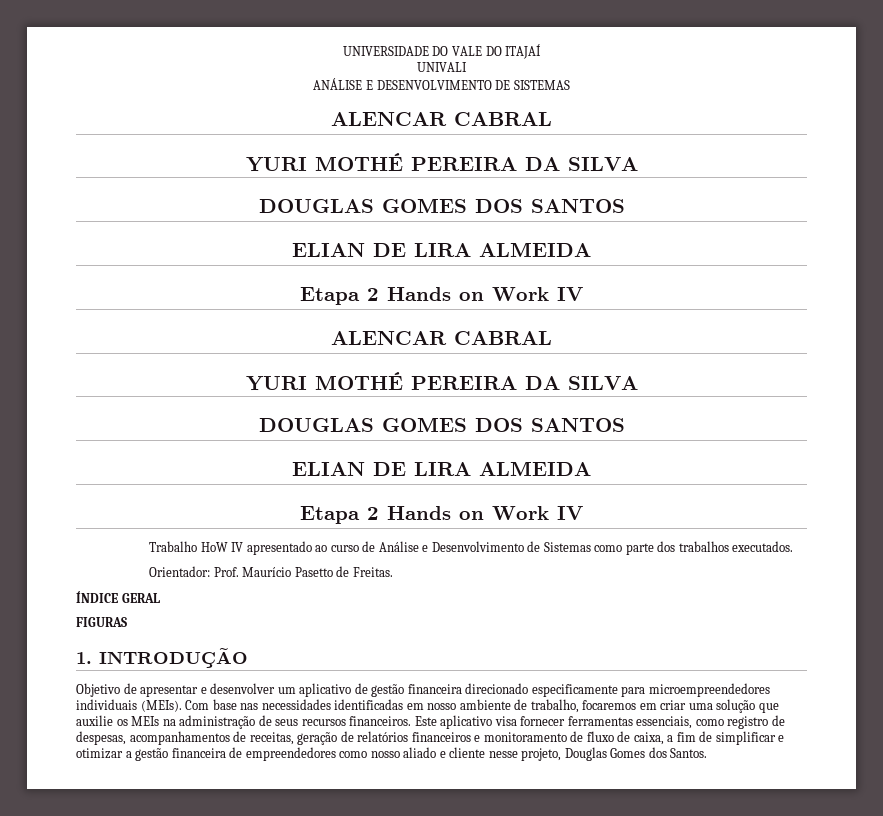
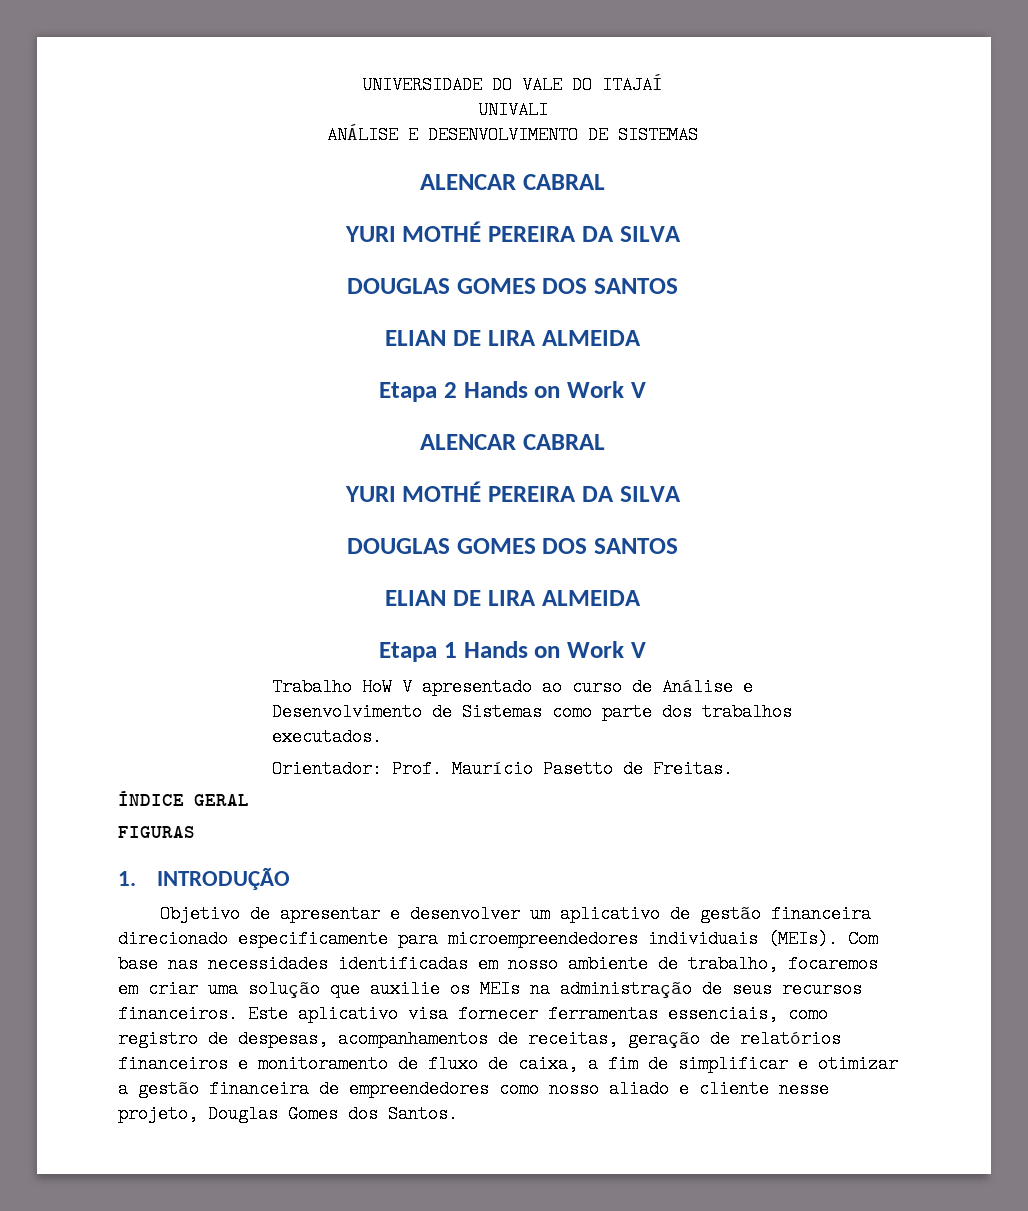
[557,287,583,301] IV -> [630,382,646,398] V
[367,506,583,520] 2 Hands on Work IV -> [443,641,646,658] 1 Hands on Work V
[231,542,244,552] IV -> [402,678,413,696] V

